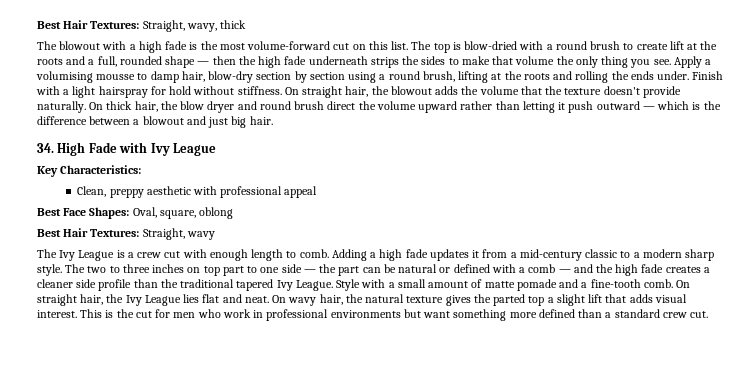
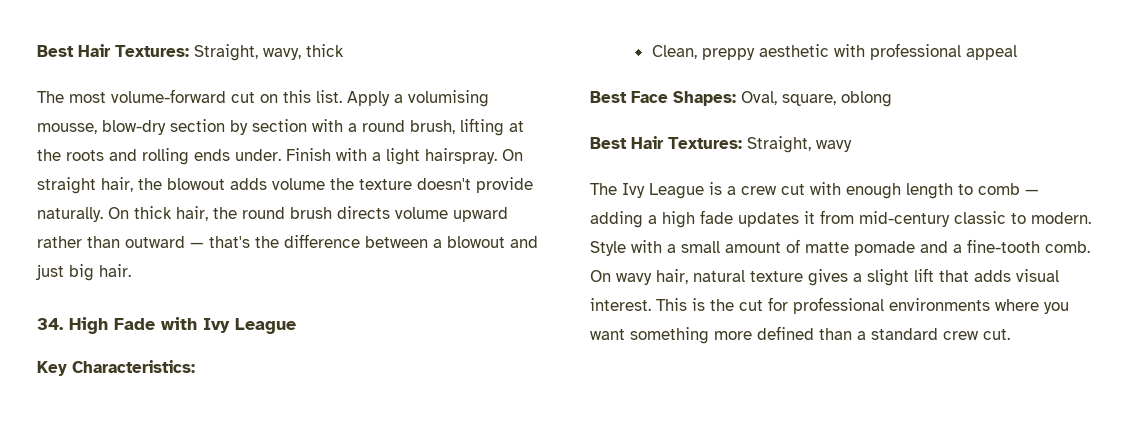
[59,41,218,53] blowout with a high fade is the -> (64, 97) none
[411,41,718,53] [37,56,712,68] [36,71,205,83] The top is blow-dried with a round brush to create lift at the roots and a full, rounded shape — then the high fade underneath strips the sides to make that volume the only thing you see. Apply a volumising mousse to damp hair, -> [347,90,489,107] [37,123,97,134] Apply a volumising mousse,
[348,72,377,83] using -> [312,119,343,132] with
[611,71,629,80] the -> (189, 156) none
[98,86,282,98] hairspray for hold without stiffness. -> [425,148,497,164] hairspray.
[461,86,542,95] the volume that -> [272,178,325,190] volume
[180,101,701,113] blow dryer and round brush direct the volume upward rather than letting it push outward — which is -> [242,206,508,222] [37,236,250,248] round brush directs volume upward rather than outward — that's
[299,249,367,261] comb. Adding -> [978,183,1039,195] [590,211,643,228] comb — adding
[510,252,517,258] a -> (854, 217) none
[633,249,715,261] [37,264,710,276] [37,279,333,291] a modern sharp style. The two to three inches on top part to one side — the part can be natural or defined with a comb — and the high fade creates a cleaner side profile than the traditional tapered Ivy League. -> [1031,212,1091,224] modern.
[37,294,287,306] straight hair, the Ivy League lies flat and neat. On -> (611, 276) none
[345,294,363,303] the -> (688, 276) none
[473,294,545,306] the parted top -> (848, 277) none
[173,309,421,321] men who work in professional environments but -> [793,297,1069,314] professional environments where you

